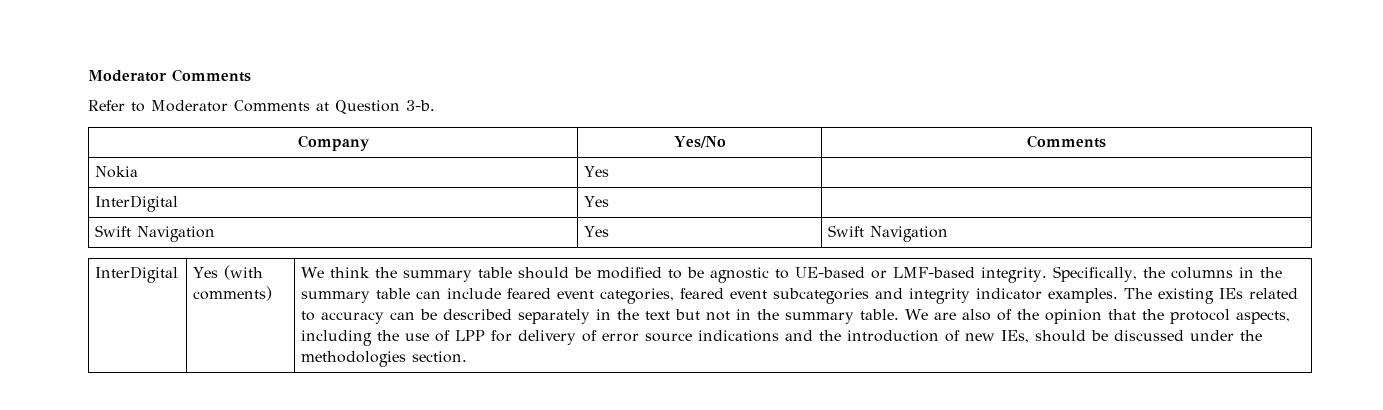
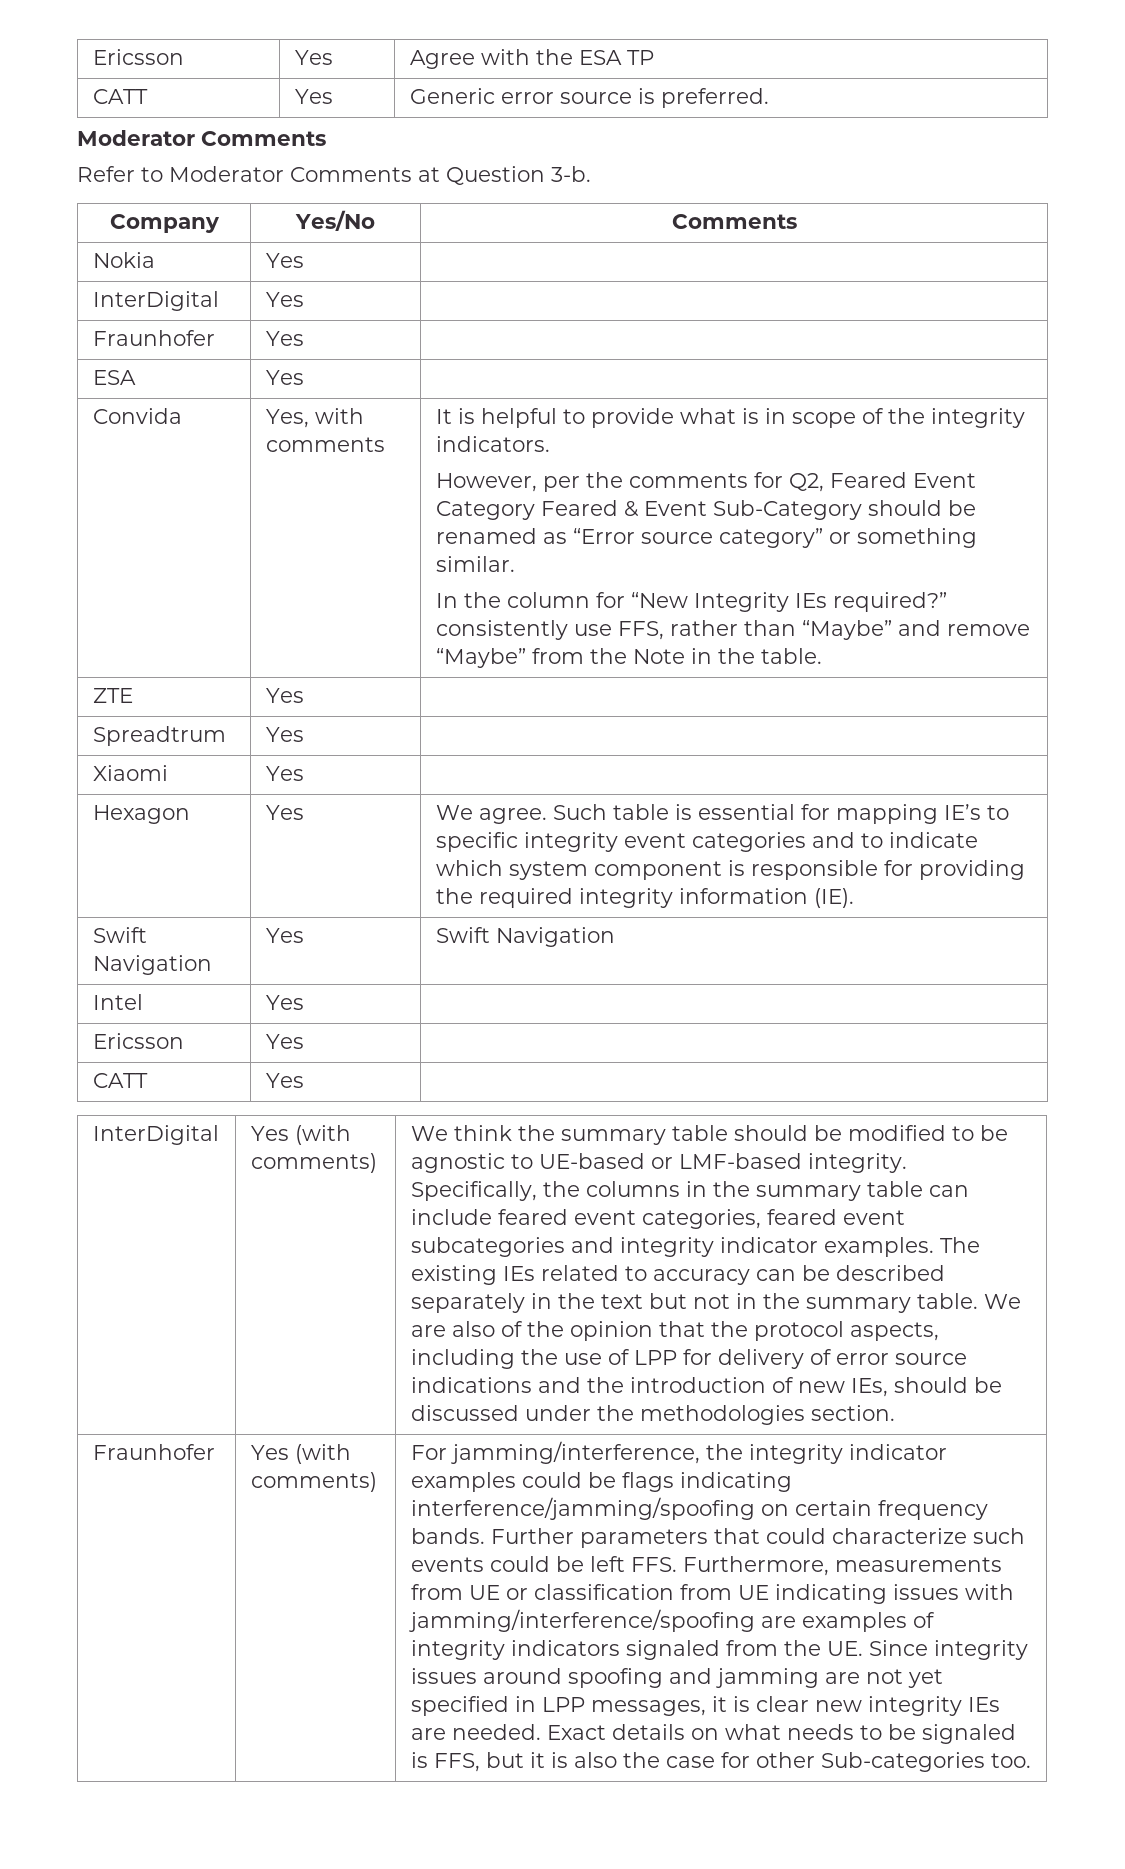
(88, 76) none -> [92,49,184,65] [294,50,333,65] [409,49,654,69] [92,89,148,104] [294,89,333,104] [409,88,769,108] Ericsson | Yes | Agree with the ESA TP // CATT | Yes | Generic error source is preferred. //
(610, 201) none -> [92,330,215,346] [265,331,304,346] [92,370,136,385] [265,370,304,385] [92,408,182,424] [265,408,364,428] [265,437,385,452] [435,408,1025,428] [435,436,550,452] [435,472,976,492] [435,500,976,520] [435,528,977,548] [435,556,515,572] [435,592,947,612] [435,620,1030,640] [435,648,822,668] [92,688,133,703] [265,688,304,703] [92,726,226,746] [265,727,304,742] [92,765,168,781] [265,766,304,781] [92,805,190,824] [265,805,304,820] [435,804,1009,824] [435,832,978,852] [435,860,1025,880] [435,888,854,908] // Fraunhofer | Yes | // ESA | Yes | // Convida | Yes, with comments | It is helpful to provide what is in scope of the integrity indicators. // However, per the comments for Q2, Feared Event Category Feared & Event Sub-Category should be renamed as “Error source category” or something similar. // In the column for “New Integrity IEs required?” consistently use FFS, rather than “Maybe” and remove “Maybe” from the Note in the table. // ZTE | Yes | // Spreadtrum | Yes | // Xiaomi | Yes | // Hexagon | Yes | We agree. Such table is essential for mapping IE’s to specific integrity event categories and to indicate which system component is responsible for providing the required integrity information (IE).
(949, 234) none -> [92,994,143,1010] [265,995,304,1010] [92,1033,184,1049] [265,1034,304,1049] [92,1073,148,1088] [265,1073,304,1088] // Intel | Yes | // Ericsson | Yes | // CATT | Yes |
(468, 357) none -> [92,1444,215,1460] [250,1444,351,1464] [250,1472,377,1492] [410,1441,947,1464] [410,1472,792,1492] [410,1497,988,1520] [410,1528,1025,1548] [410,1556,1002,1576] [410,1584,1014,1604] [408,1609,935,1632] [410,1640,1028,1660] [410,1668,943,1688] [410,1696,1000,1716] [410,1724,1016,1744] [410,1752,1031,1772] // Fraunhofer | Yes (with comments) | For jamming/interference, the integrity indicator examples could be flags indicating interference/jamming/spoofing on certain frequency bands. Further parameters that could characterize such events could be left FFS. Furthermore, measurements from UE or classification from UE indicating issues with jamming/interference/spoofing are examples of integrity indicators signaled from the UE. Since integrity issues around spoofing and jamming are not yet specified in LPP messages, it is clear new integrity IEs are needed. Exact details on what needs to be signaled is FFS, but it is also the case for other Sub-categories too.

